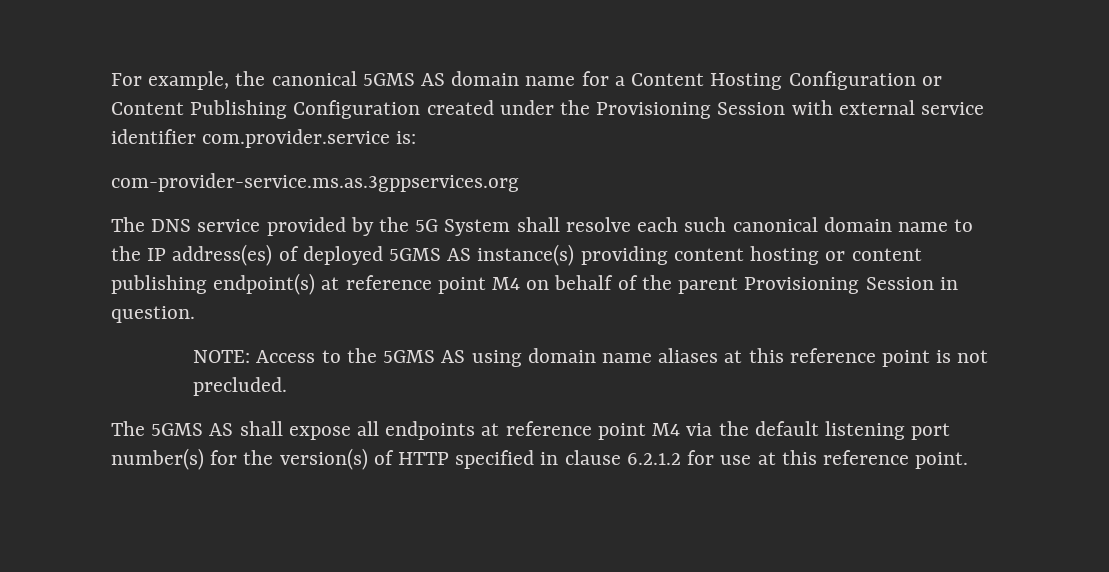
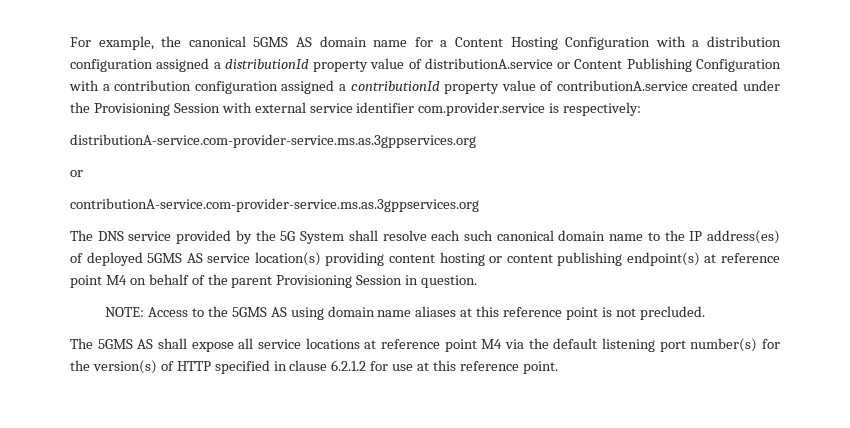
[921,76,942,86] [111,100,421,119] or Content Publishing Configuration -> [655,36,782,47] [70,58,781,72] [69,80,688,94] with a distribution configuration assigned a distributionId property value of distributionA.service or Content Publishing Configuration with a contribution configuration assigned a contributionId property value of contributionA.service
[396,131,417,144] [111,173,519,192] is: // com-provider-service.ms.as.3gppservices.org -> [549,102,642,116] [70,134,476,148] [70,170,83,177] [70,198,479,212] is respectively: // distributionA-service.com-provider-service.ms.as.3gppservices.org // or // contributionA-service.com-provider-service.ms.as.3gppservices.org
[477,244,575,266] instance(s) -> [207,252,321,266] service location(s)
[385,421,476,440] endpoints -> [258,338,360,349] service locations

